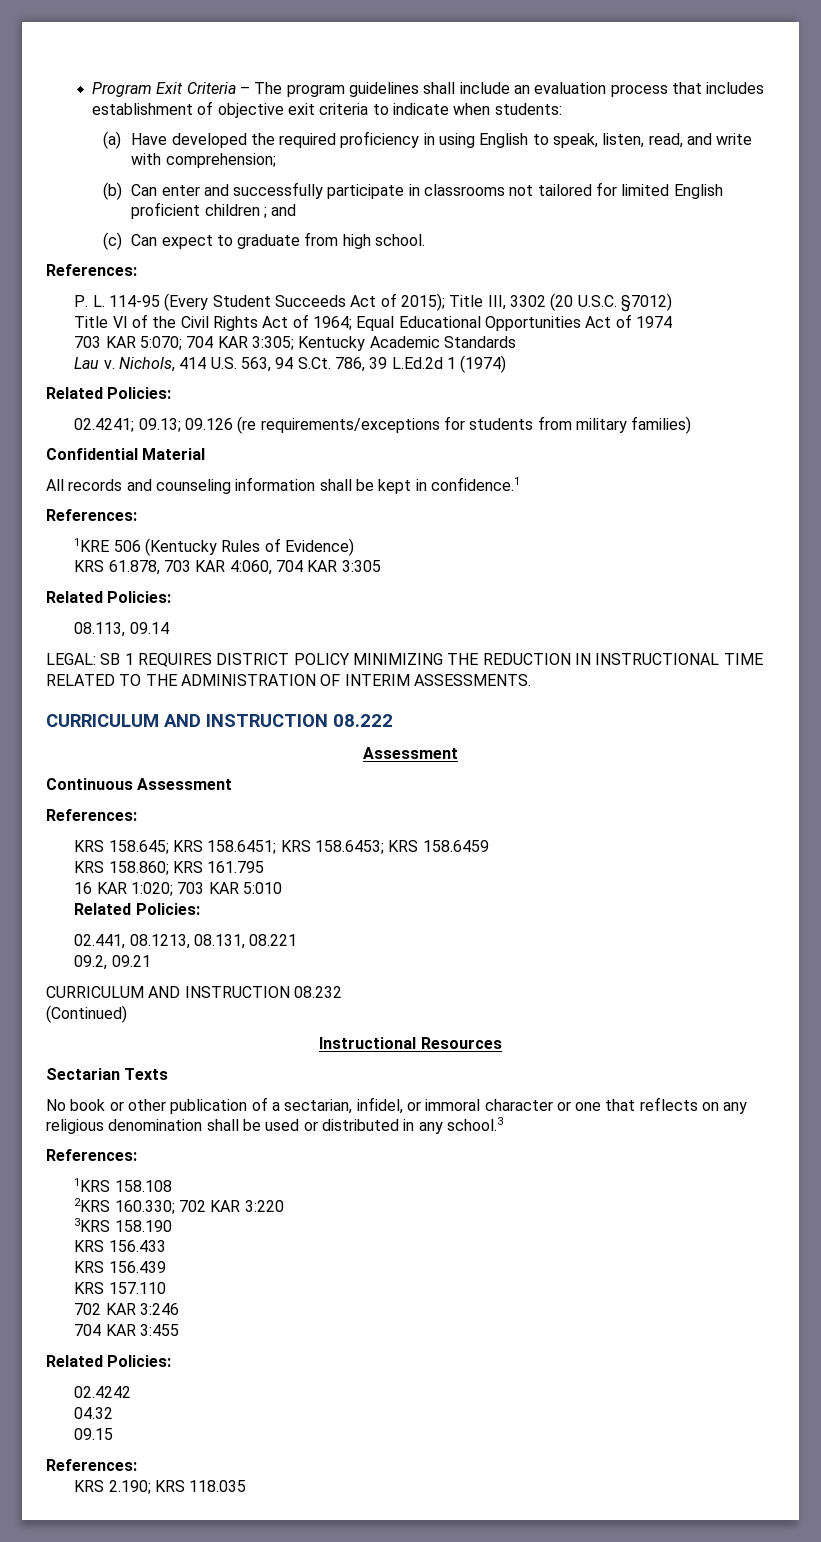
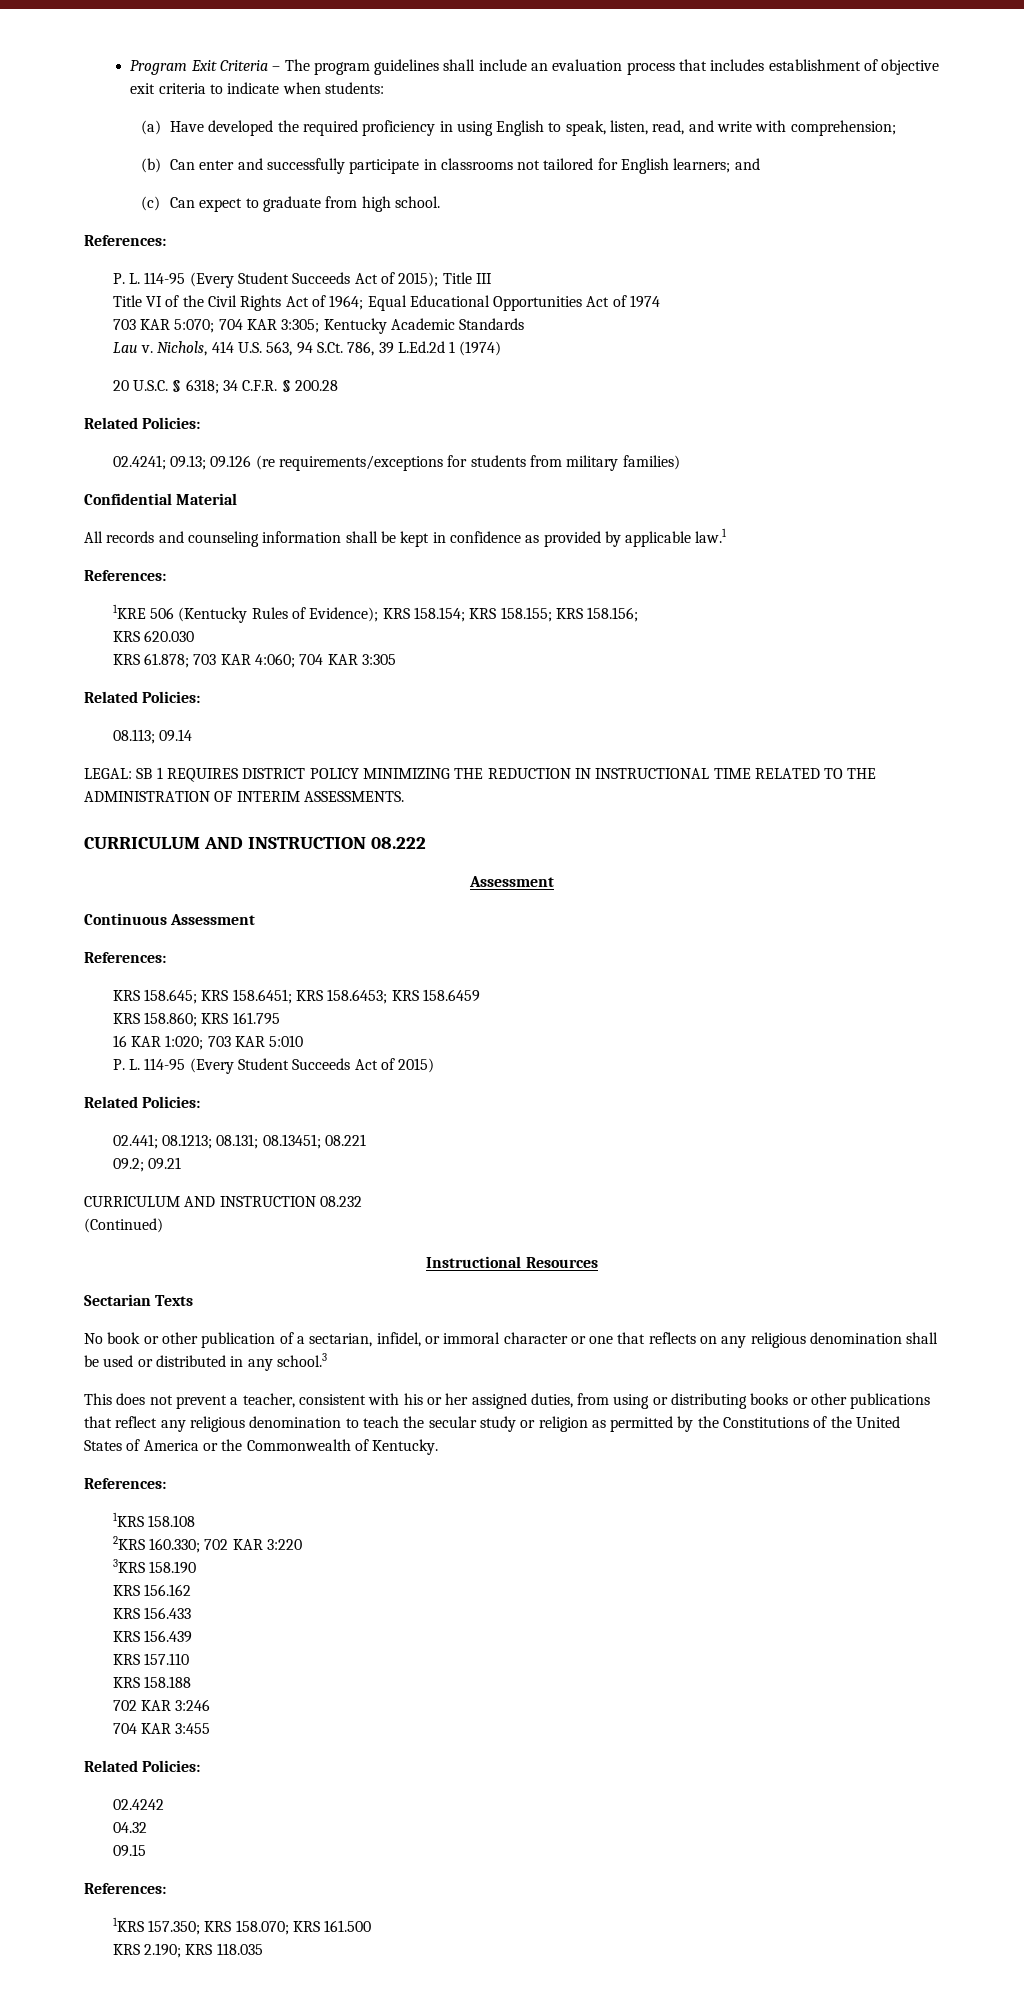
[621,184,723,199] [131,202,267,219] limited English proficient children ; -> [621,158,731,174] English learners;
[487,293,672,312] III, 3302 (20 U.S.C. §7012) -> [475,273,492,284] III
(507, 364) none -> [112,379,338,394] // 20 U.S.C. § 6318; 34 C.F.R. § 200.28
[430,477,520,491] confidence.1 -> [449,528,728,547] confidence as provided by applicable law.1
[285,538,355,556] [74,560,272,575] Evidence) // KRS 61.878, 703 KAR 4:060, -> [309,607,639,622] [112,630,194,642] [112,653,295,668] Evidence); KRS 158.154; KRS 158.155; KRS 158.156; // KRS 620.030 // KRS 61.878; 703 KAR 4:060;
[74,622,126,637] 08.113, -> [112,729,155,744] 08.113;
[74,903,200,915] [74,934,246,949] Related Policies: // 02.441, 08.1213, 08.131, -> [112,1058,435,1074] [84,1096,201,1108] [112,1134,321,1149] P. L. 114-95 (Every Student Succeeds Act of 2015) // Related Policies: // 02.441; 08.1213; 08.131; 08.13451;
[74,955,108,970] 09.2, -> [112,1158,144,1172] 09.2;
(503, 1124) none -> [84,1393,931,1409] [84,1416,901,1432] [84,1439,439,1455] // This does not prevent a teacher, consistent with his or her assigned duties, from using or distributing books or other publications that reflect any religious denomination to teach the secular study or religion as permitted by the Constitutions of the United States of America or the Commonwealth of Kentucky.
(172, 1226) none -> [112,1584,191,1596] // KRS 156.162
(166, 1288) none -> [112,1676,191,1688] // KRS 158.188
(137, 1465) none -> [112,1917,372,1935] // 1KRS 157.350; KRS 158.070; KRS 161.500

